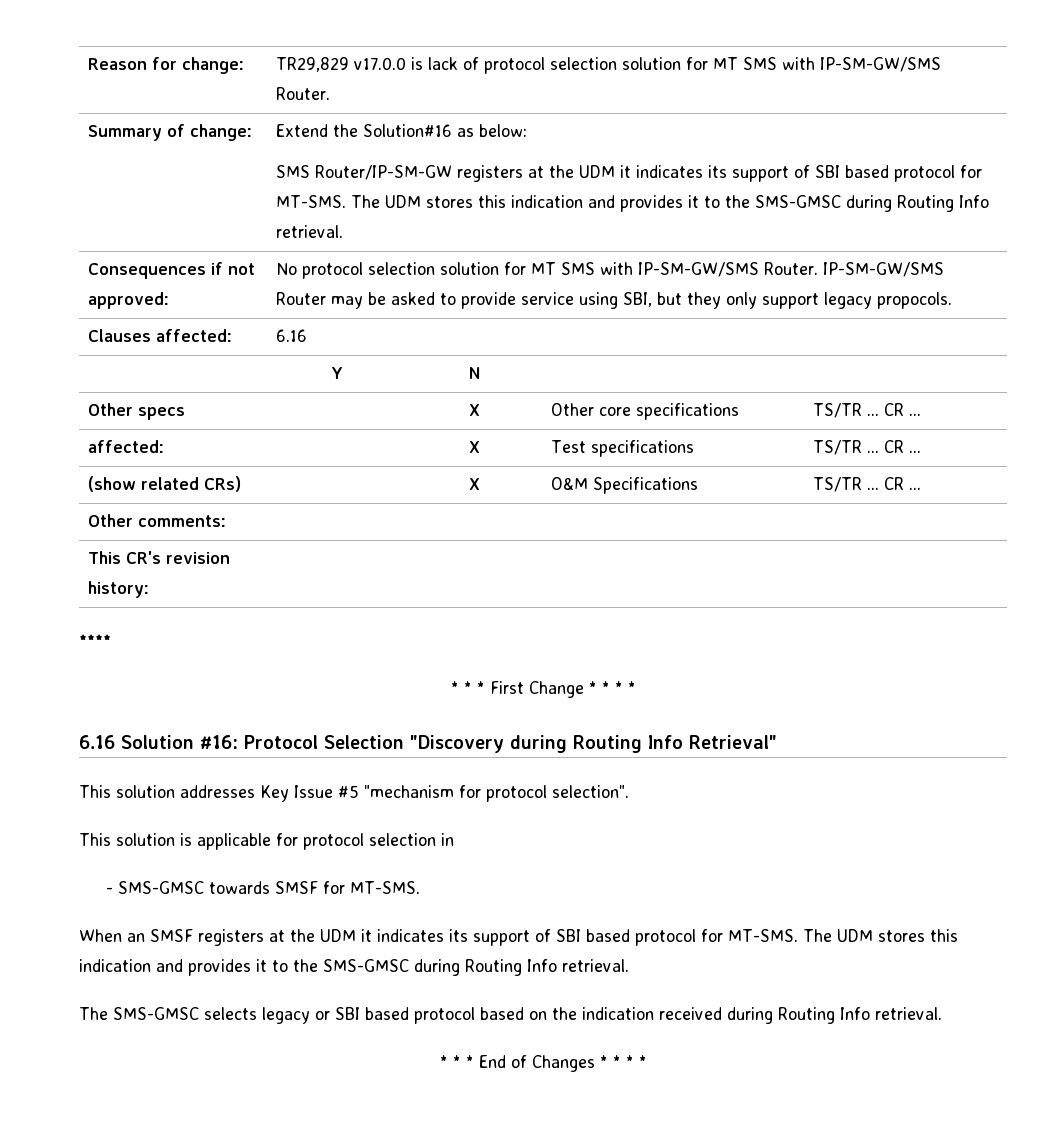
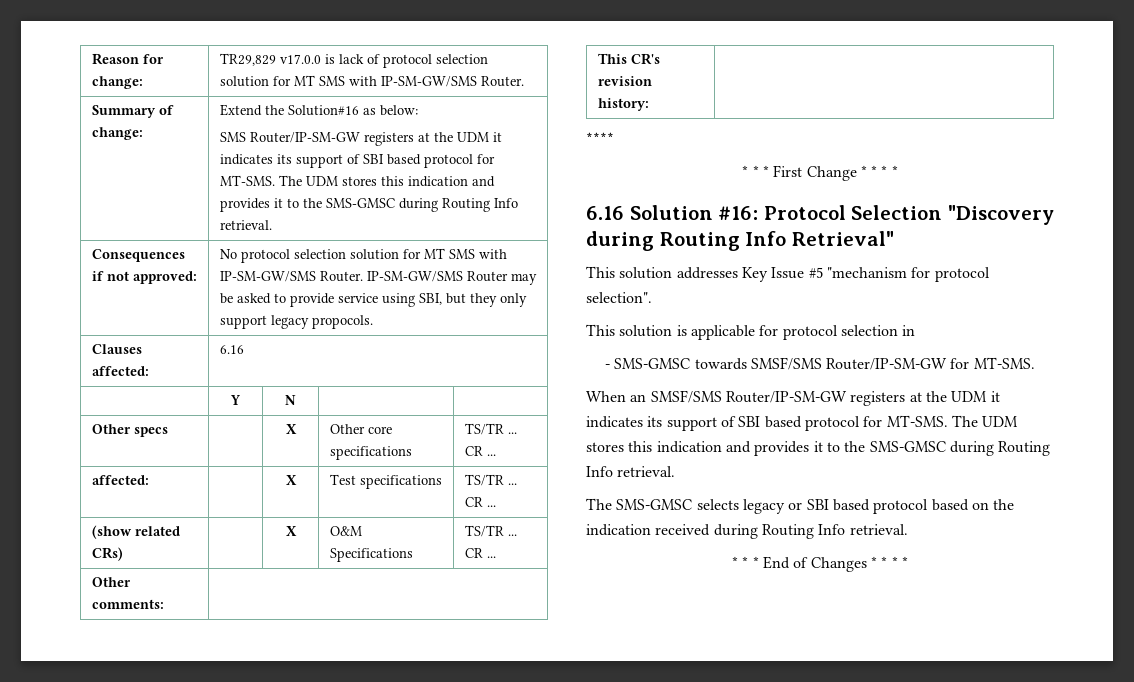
[274,881,318,894] SMSF -> [750,357,948,370] SMSF/SMS Router/IP-SM-GW
[150,929,193,942] SMSF -> [650,390,847,403] SMSF/SMS Router/IP-SM-GW

